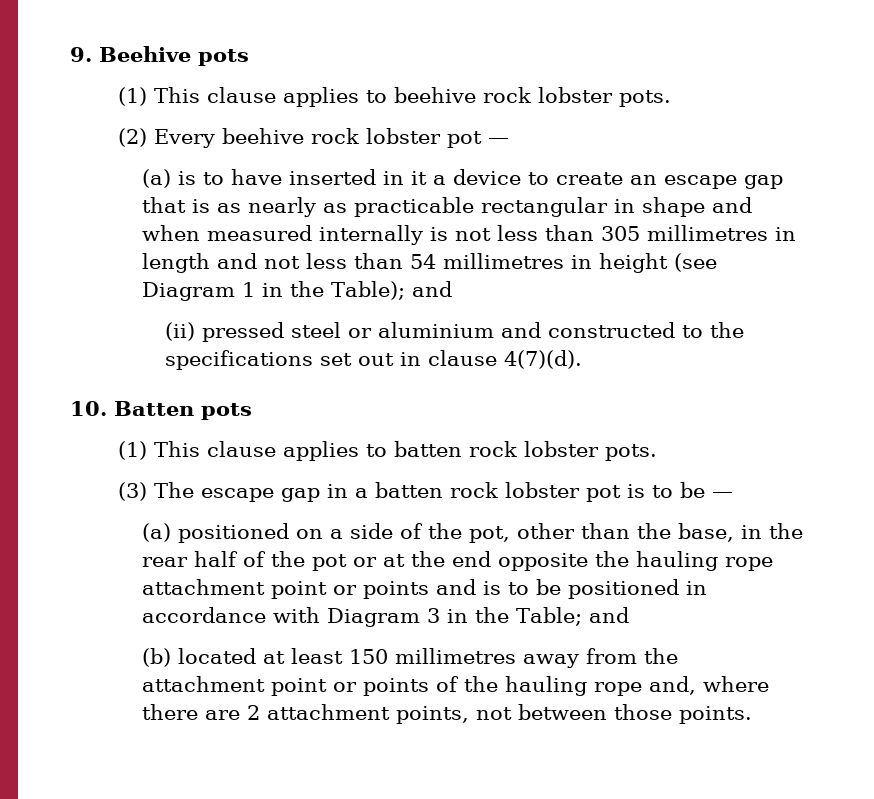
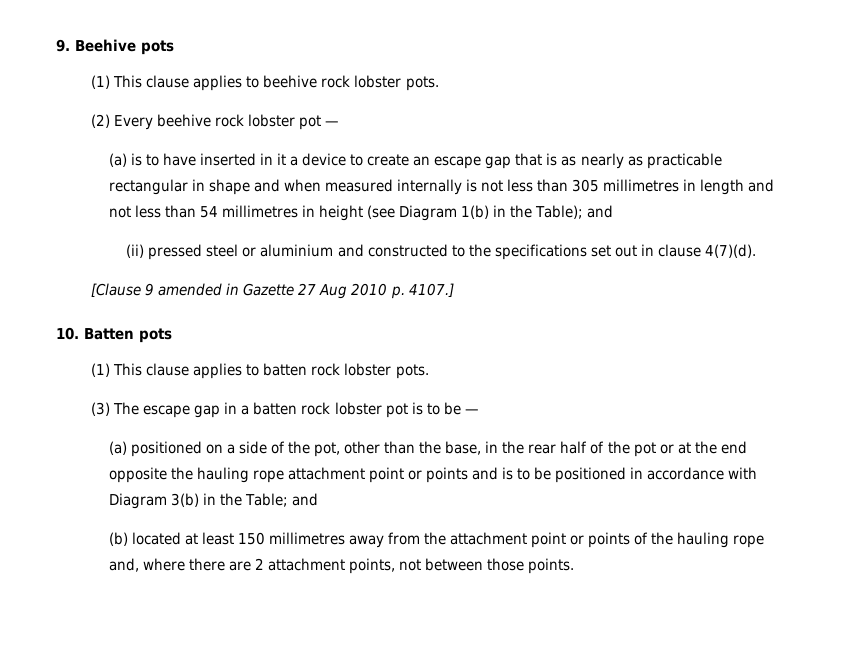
[241,282,255,297] 1 -> [461,205,490,219] 1(b)
(583, 359) none -> [91,283,454,299] // [Clause 9 amended in Gazette 27 Aug 2010 p. 4107.]
[426,608,440,623] 3 -> [170,493,199,507] 3(b)

